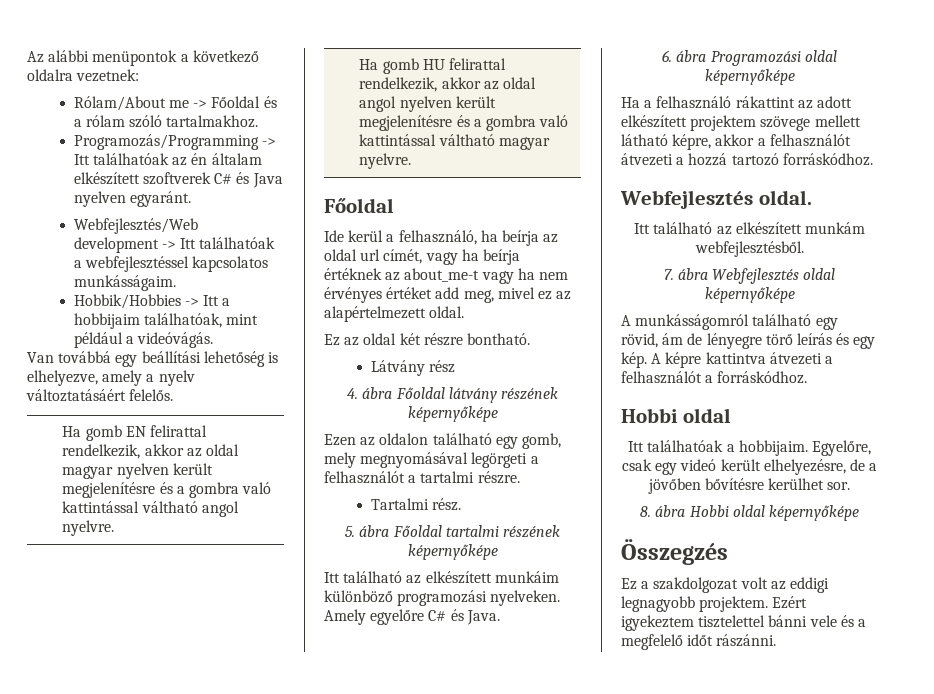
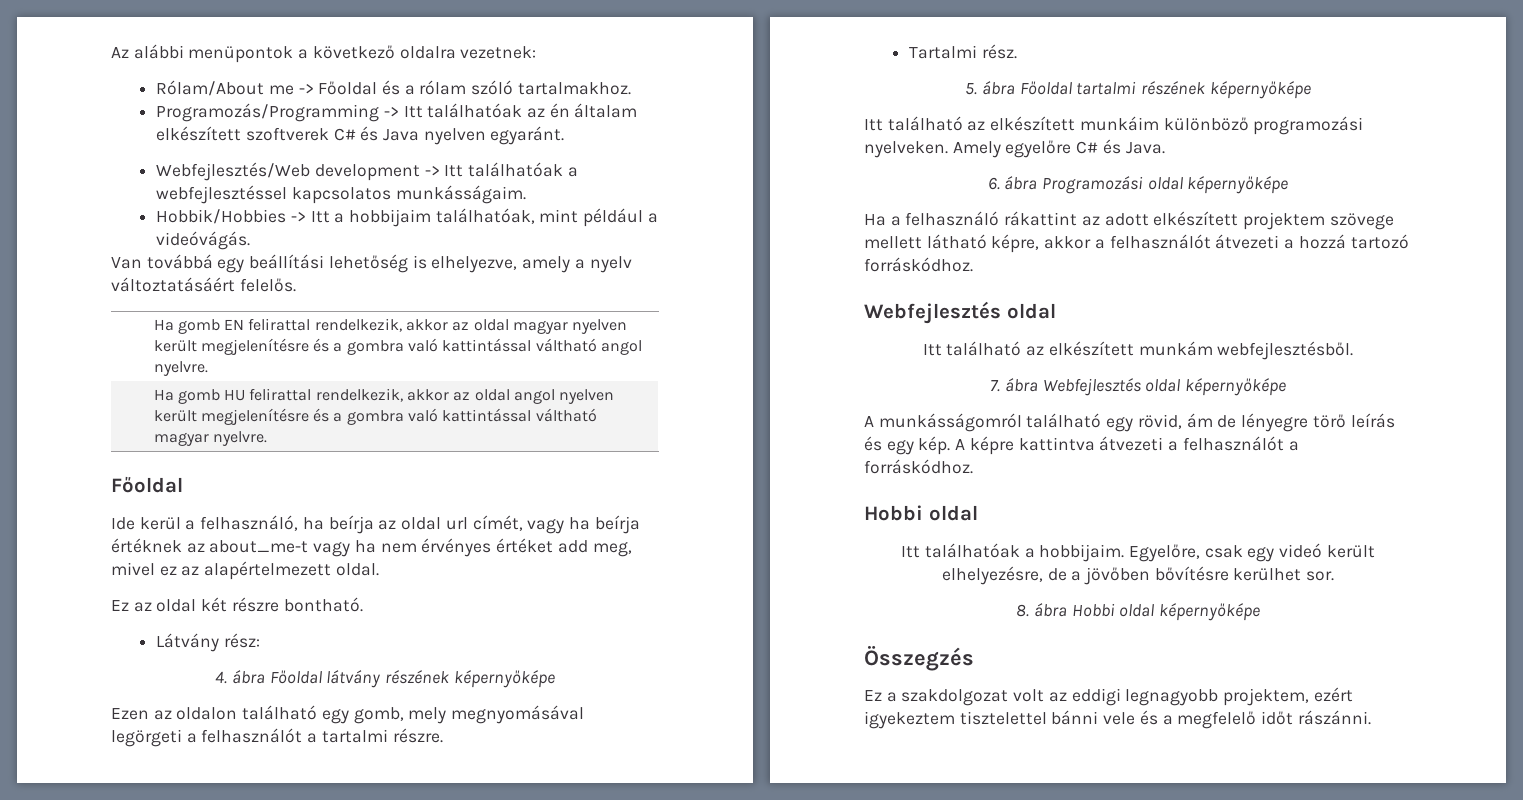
[429,360,456,373] rész -> [223,633,260,648] rész:
[758,190,812,205] oldal. -> [1006,303,1056,319] oldal
[699,596,808,612] projektem. Ezért -> [1223,687,1353,706] projektem, ezért

